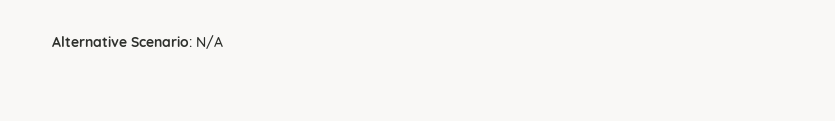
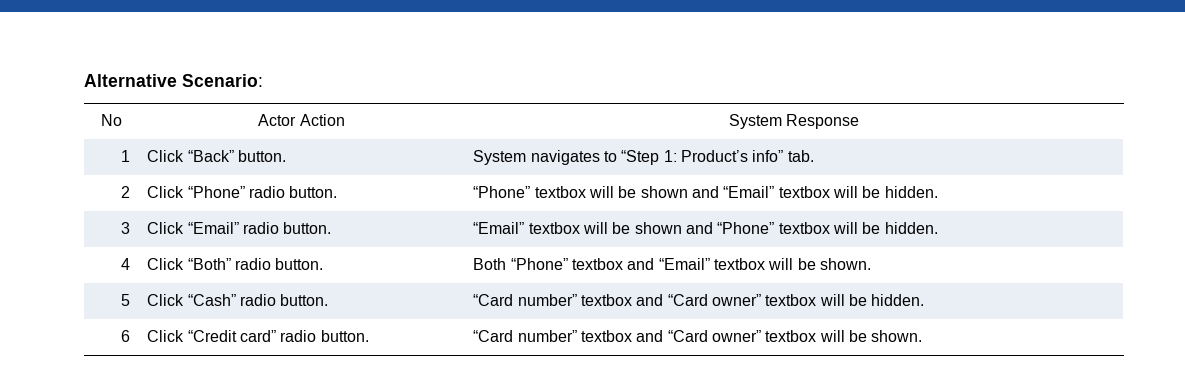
[196,35,223,49] N/A -> [101,114,122,126] [258,114,345,126] [728,114,860,129] [120,150,130,162] [147,150,287,162] [473,150,814,165] [120,186,130,198] [147,186,338,198] [473,186,938,198] [120,222,130,234] [147,222,332,234] [473,222,938,234] [120,258,130,270] [147,258,324,270] [473,258,871,270] [120,294,130,306] [147,294,329,306] [473,294,925,306] [120,330,130,342] [147,330,369,342] [473,330,923,342] // No | Actor Action | System Response // 1 | Click “Back” button. | System navigates to “Step 1: Product’s info” tab. // 2 | Click “Phone” radio button. | “Phone” textbox will be shown and “Email” textbox will be hidden. // 3 | Click “Email” radio button. | “Email” textbox will be shown and “Phone” textbox will be hidden. // 4 | Click “Both” radio button. | Both “Phone” textbox and “Email” textbox will be shown. // 5 | Click “Cash” radio button. | “Card number” textbox and “Card owner” textbox will be hidden. // 6 | Click “Credit card” radio button. | “Card number” textbox and “Card owner” textbox will be shown.

